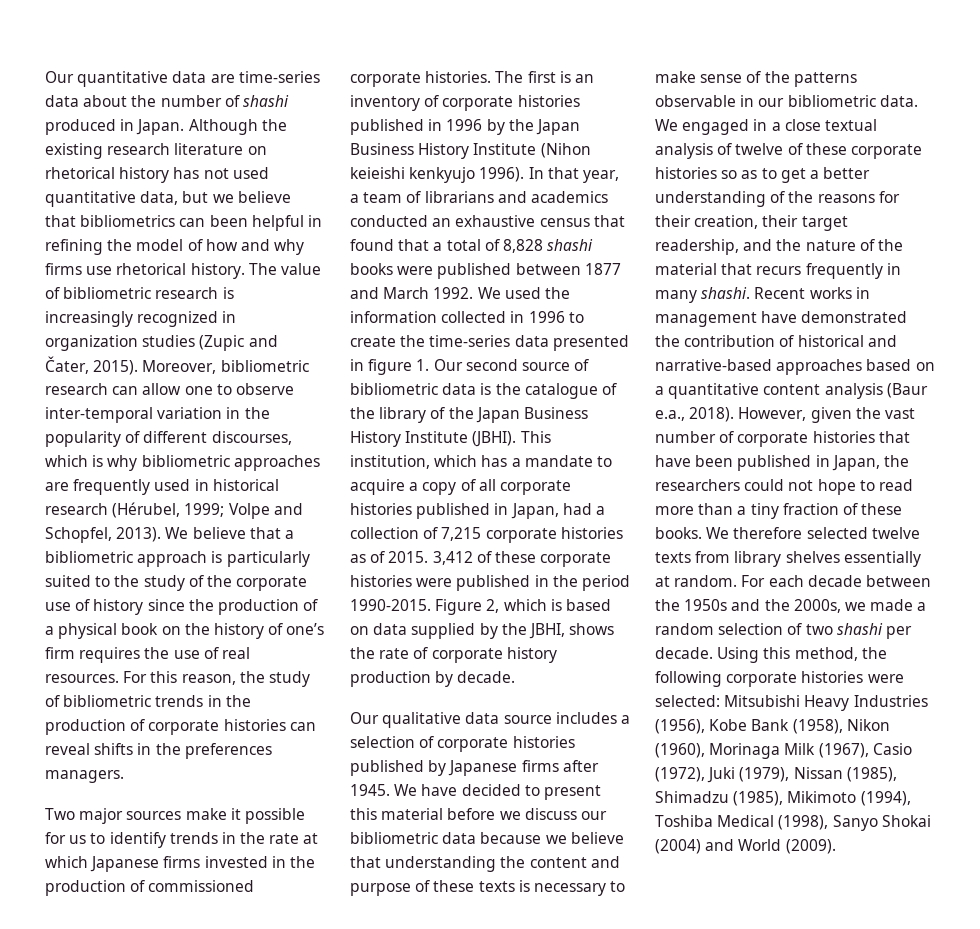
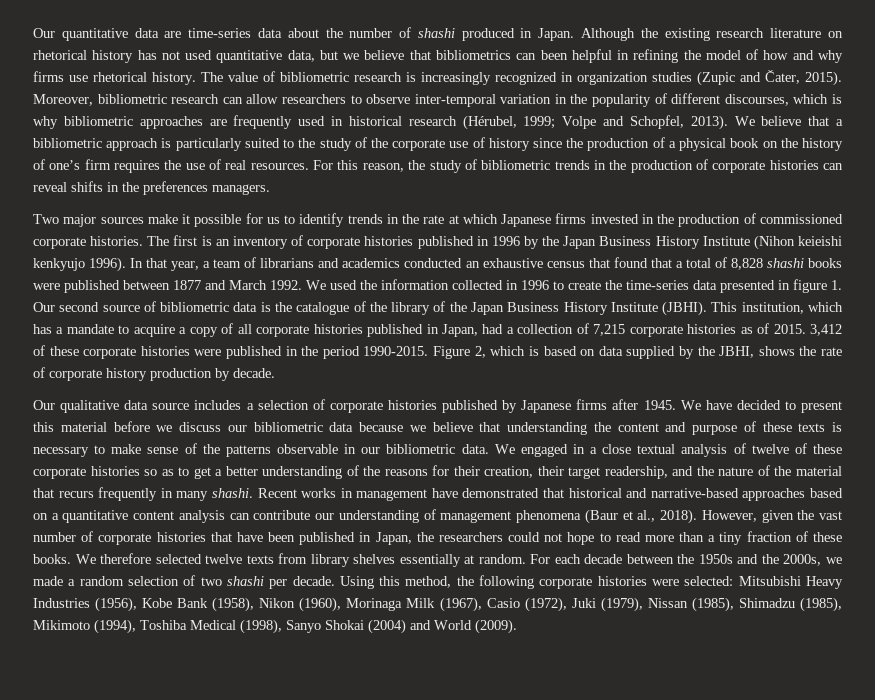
[184,386,213,395] one -> [281,94,346,104] researchers
[655,335,795,347] the contribution of -> [543,488,565,498] that
[886,383,928,398] [655,410,685,421] (Baur e.a., -> [229,509,656,524] can contribute our understanding of management phenomena (Baur et al.,

